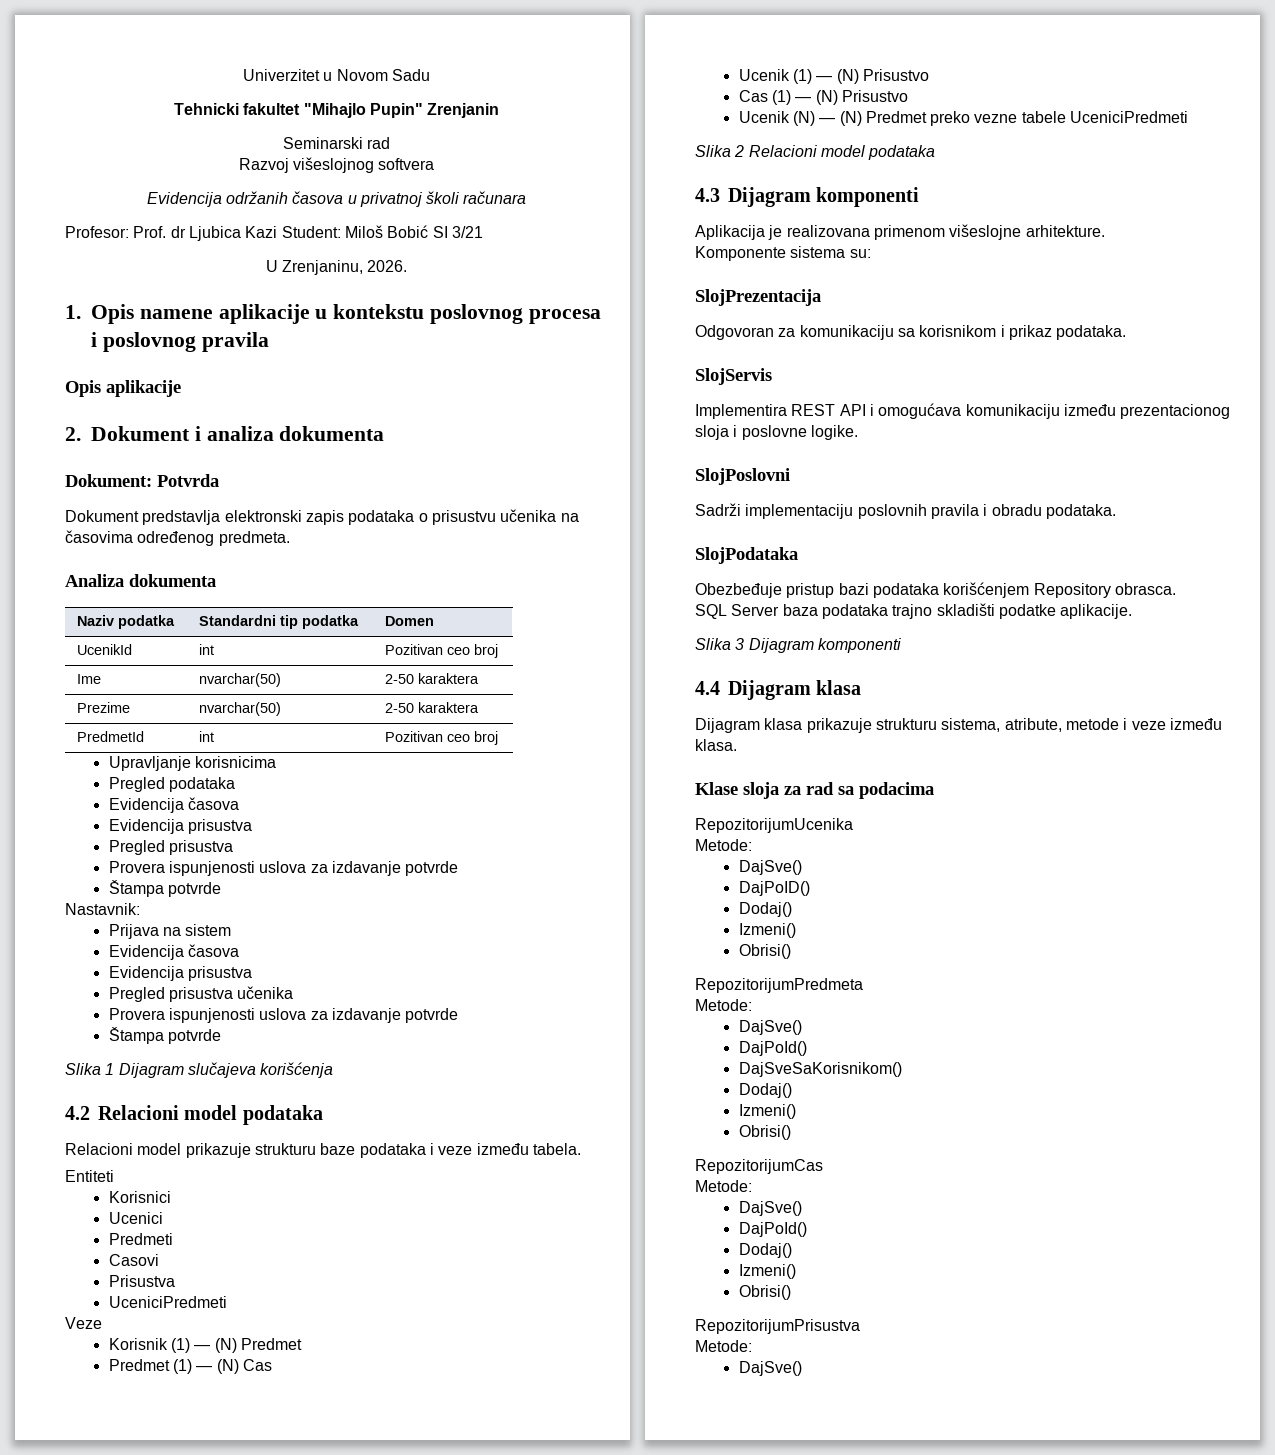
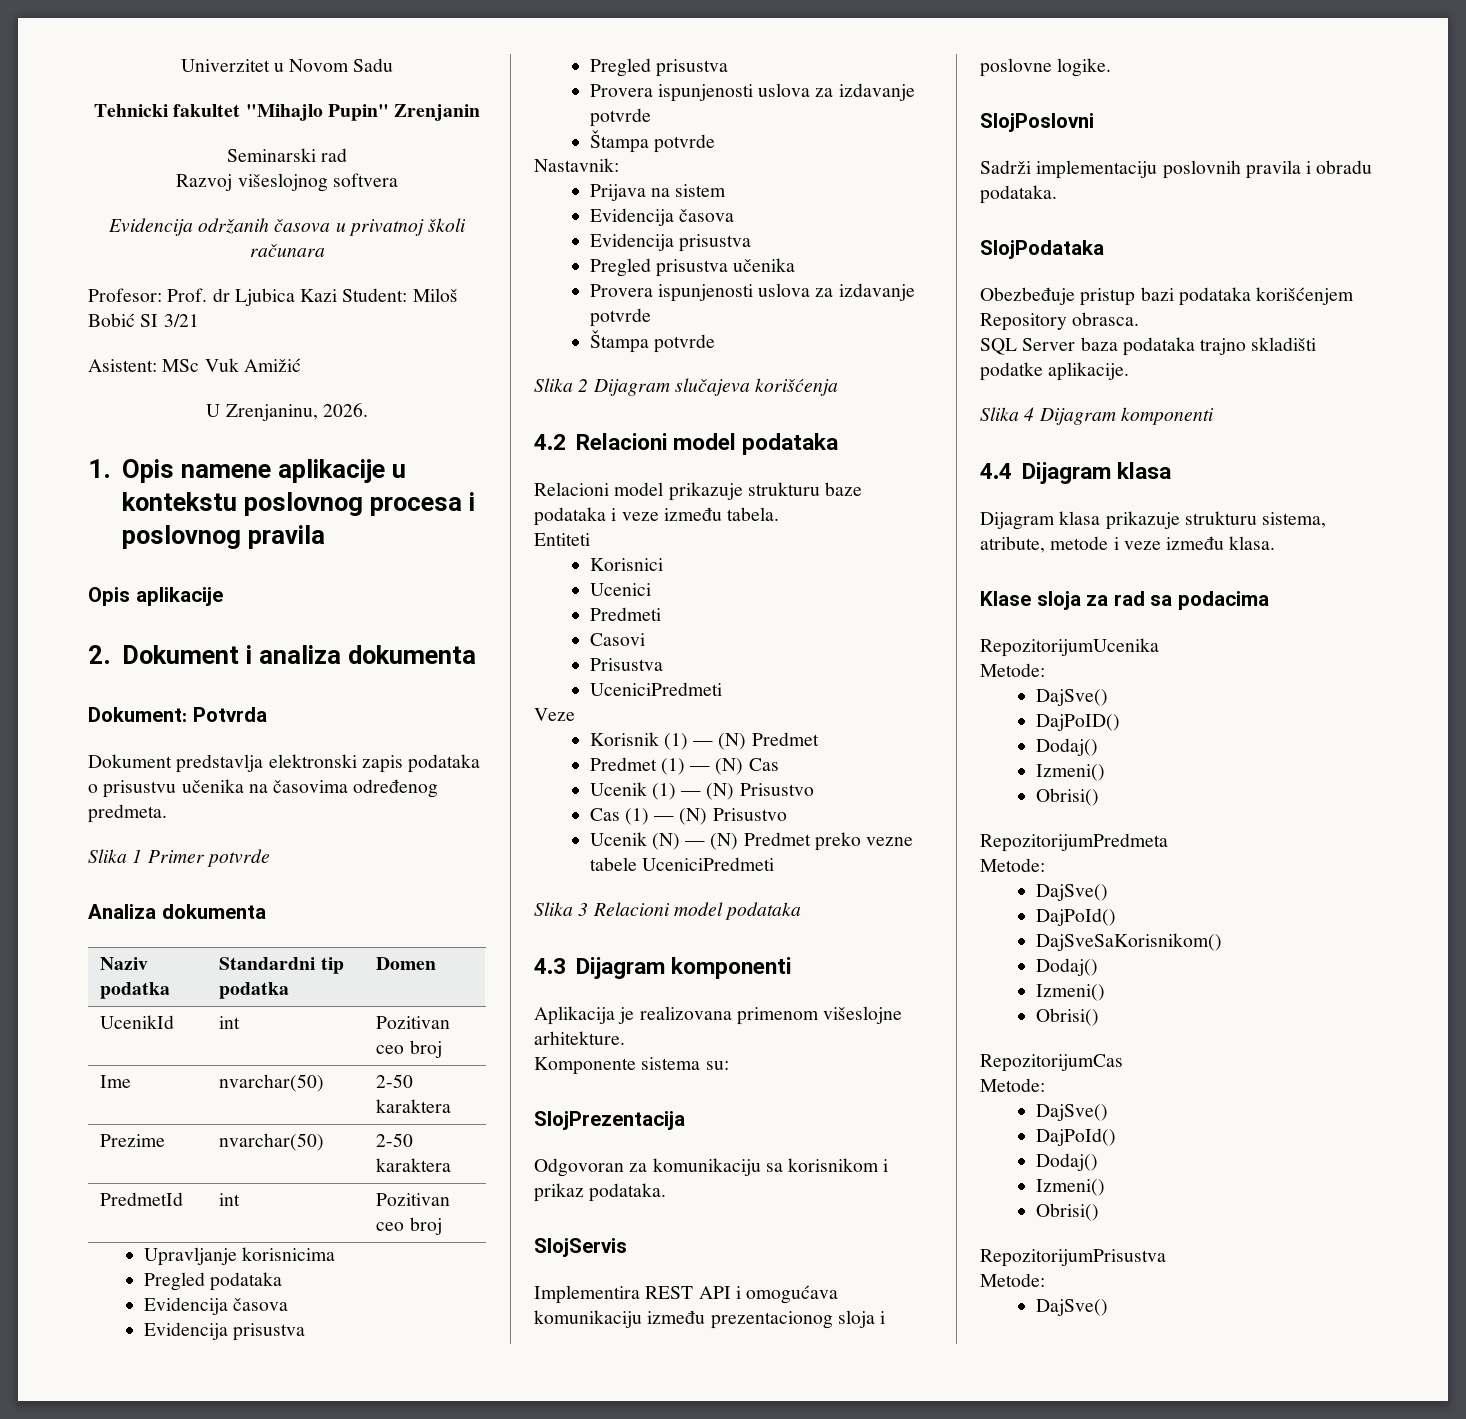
(483, 232) none -> [88,358,301,372] // Asistent: MSc Vuk Amižić
(290, 538) none -> [88,849,270,867] // Slika 1 Primer potvrde
[105,1063,115,1075] 1 -> [578,379,589,392] 2
[734,145,745,157] 2 -> [578,903,589,916] 3
[735,638,745,650] 3 -> [1024,407,1035,421] 4

